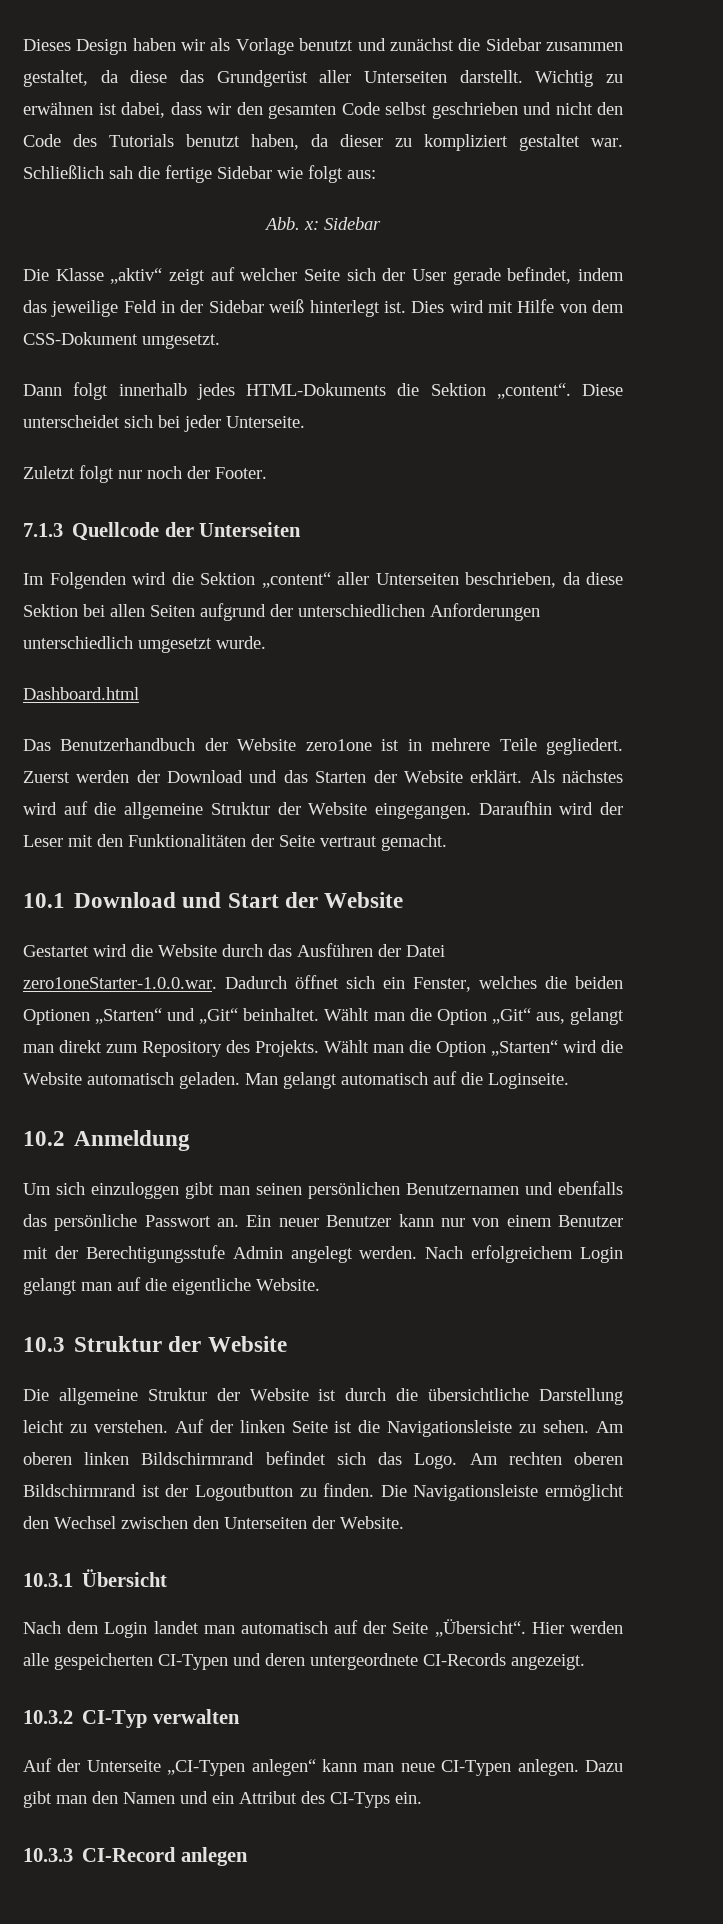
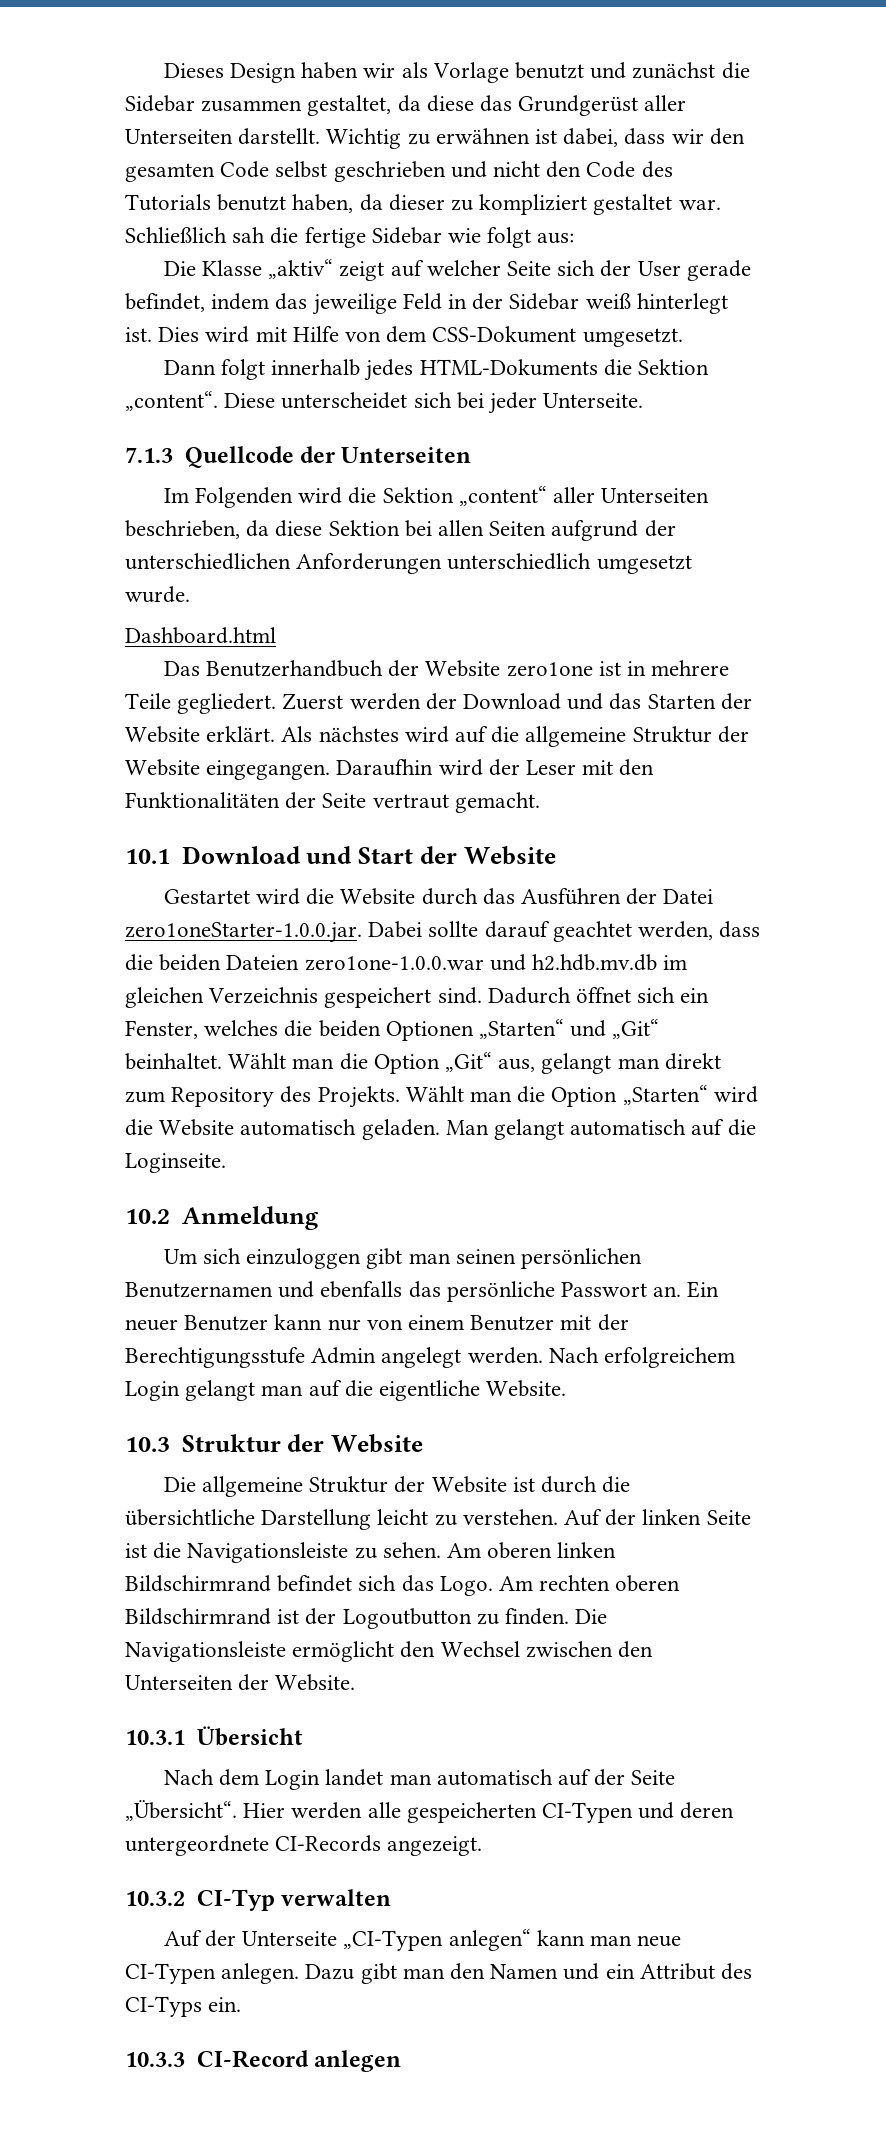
[264,217,381,230] // Abb. x: Sidebar -> (575, 238) none
[23,465,267,483] // Zuletzt folgt nur noch der Footer. -> (644, 400) none
[23,977,217,989] zero1oneStarter-1.0.0.war. -> [125,921,761,943] [125,954,688,971] [125,987,482,1008] zero1oneStarter-1.0.0.jar. Dabei sollte darauf geachtet werden, dass die beiden Dateien zero1one-1.0.0.war und h2.hdb.mv.db im gleichen Verzeichnis gespeichert sind.

